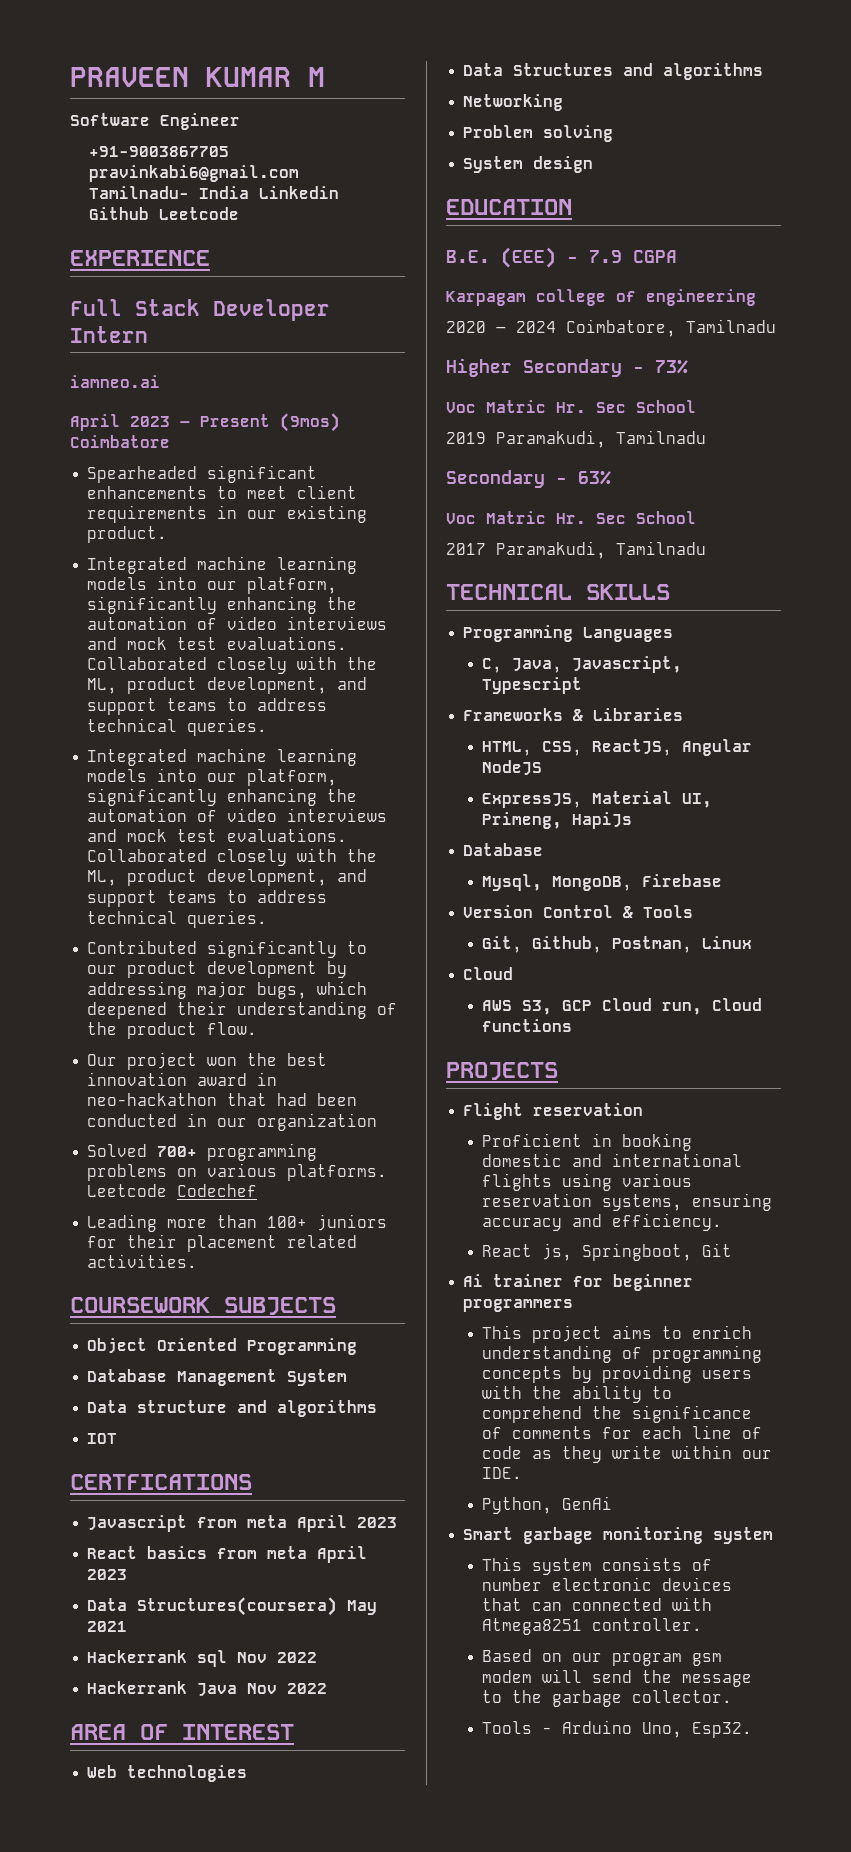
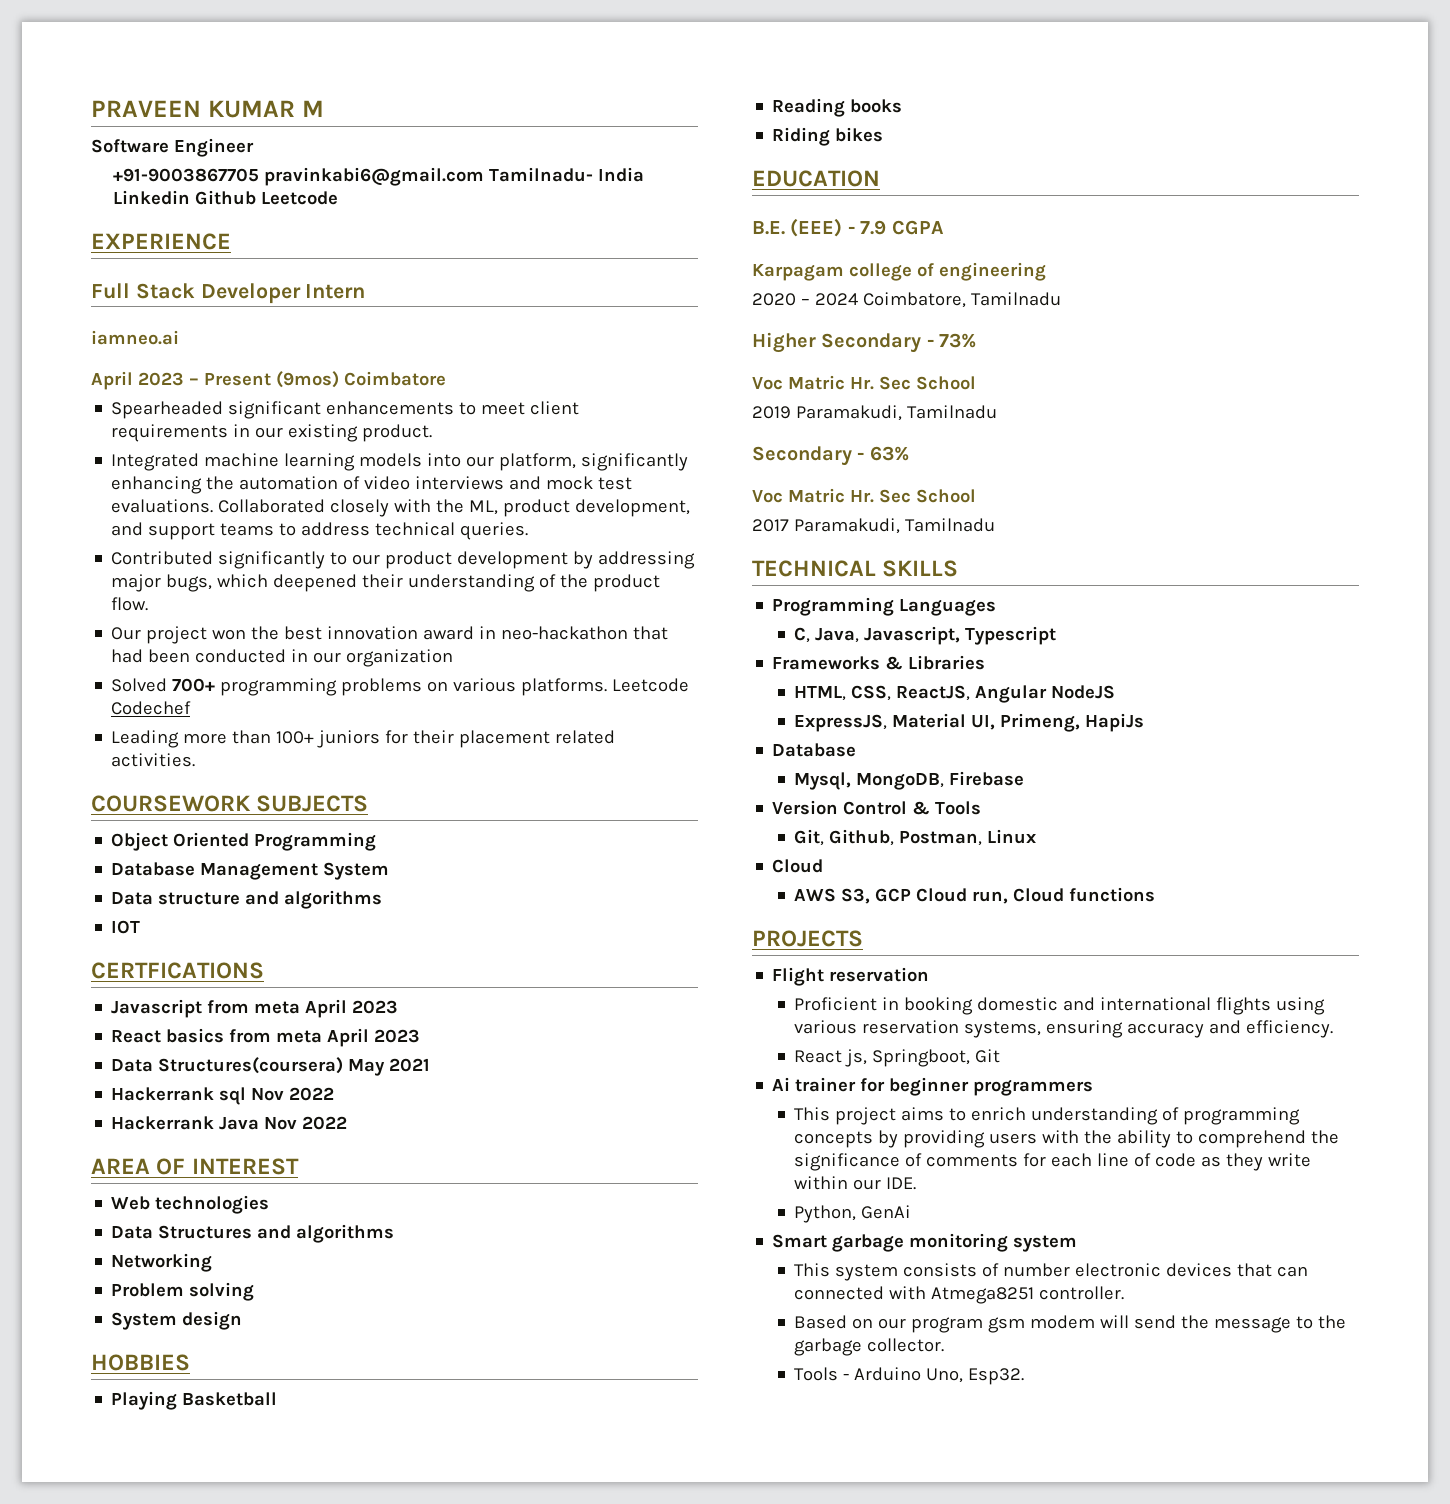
[87,748,358,766] [87,768,338,786] [87,788,358,806] [87,808,388,822] [87,828,348,842] [87,848,378,866] [87,869,368,886] [87,890,328,907] [87,910,268,928] // Integrated machine learning models into our platform, significantly enhancing the automation of video interviews and mock test evaluations. Collaborated closely with the ML, product development, and support teams to address technical queries. -> (529, 531) none
(594, 164) none -> [91,1354,190,1371] [111,1391,278,1410] [772,98,903,117] [772,127,884,146] // HOBBIES // Playing Basketball // Reading books // Riding bikes

